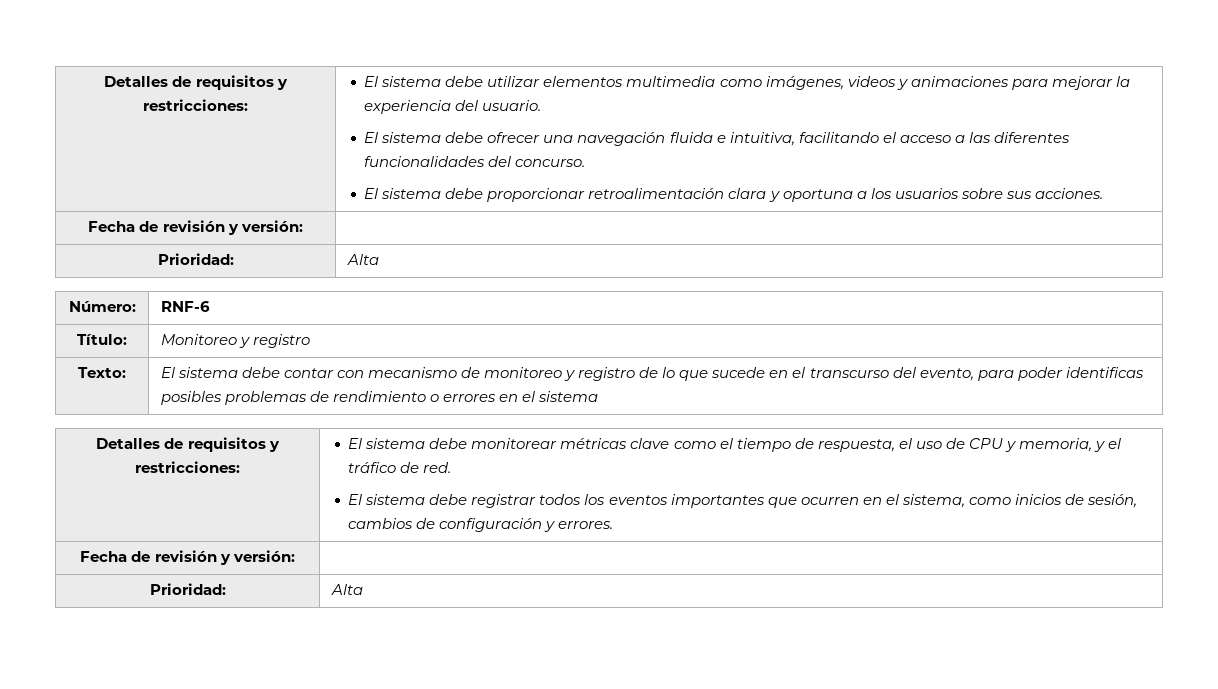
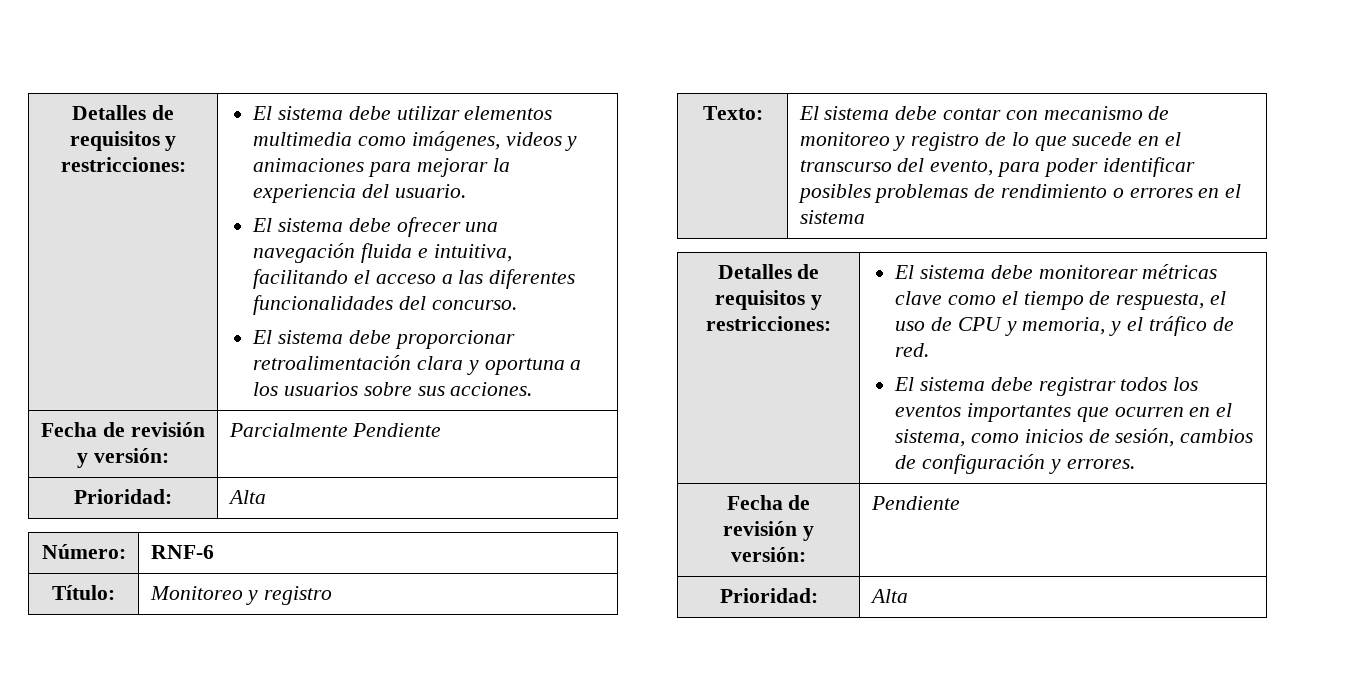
(303, 226) none -> [228,423,442,437] Parcialmente Pendiente
[1065,367,1144,378] identificas -> [1102,157,1195,177] identificar
(295, 556) none -> [870,496,960,510] Pendiente

